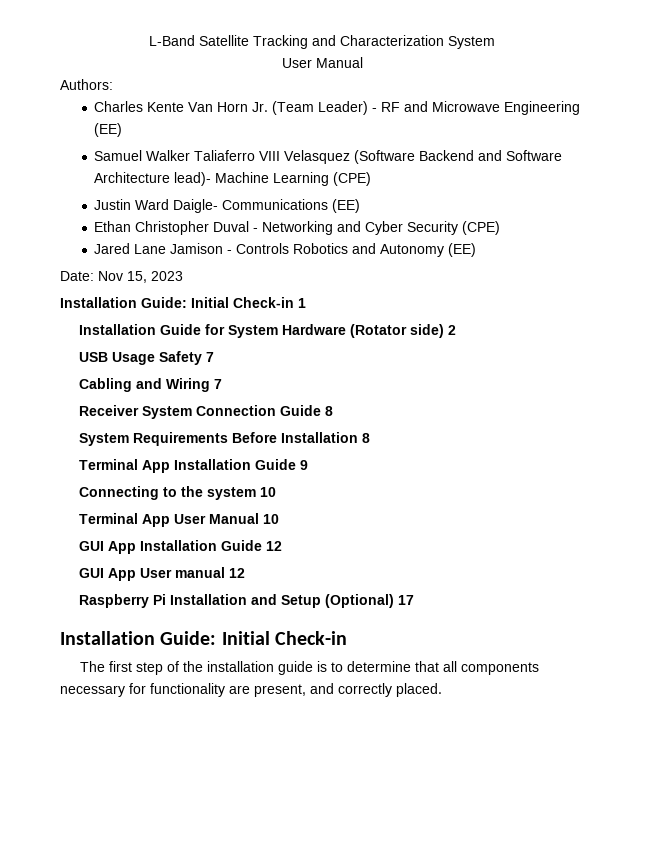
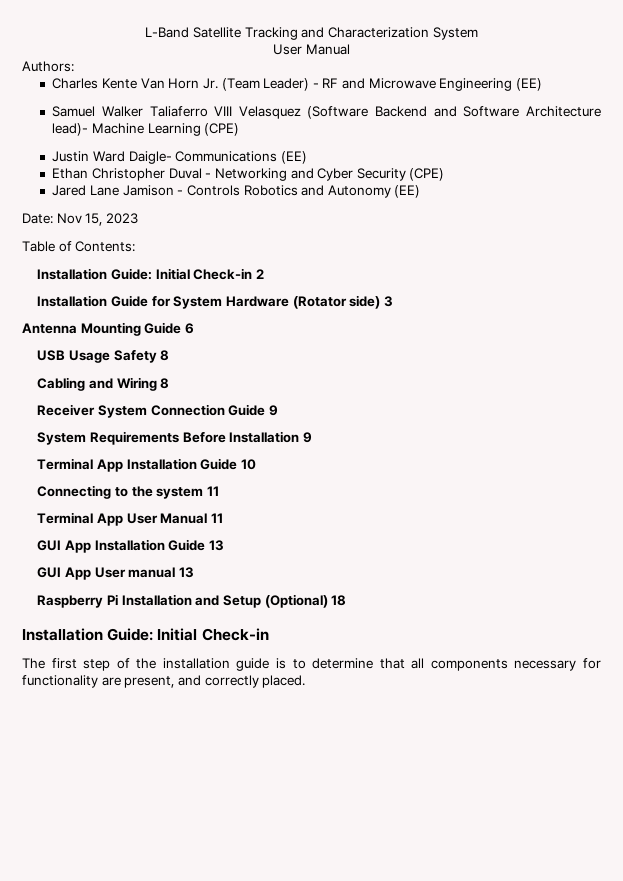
[60,297,306,308] // Installation Guide: Initial Check-in 1 -> [22,241,136,252] [37,268,265,280] // Table of Contents: // Installation Guide: Initial Check-in 2
[447,325,456,335] 2 -> [383,296,393,307] [22,322,194,336] 3 // Antenna Mounting Guide 6
[205,352,214,362] 7 -> [160,350,170,361] 8
[213,379,222,389] 7 -> [160,378,170,389] 8
[324,406,333,416] 8 -> [269,405,279,416] 9
[361,433,370,443] 8 -> [303,432,313,443] 9
[299,460,308,470] 9 -> [241,459,257,470] 10
[259,487,276,497] 10 -> [207,486,220,496] 11
[262,514,279,524] 10 -> [211,513,224,523] 11
[265,541,282,551] 12 -> [209,540,225,551] 13
[228,568,245,578] 12 -> [179,567,195,578] 13
[397,595,414,605] 17 -> [331,595,347,606] 18

